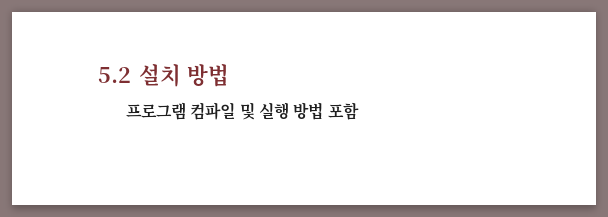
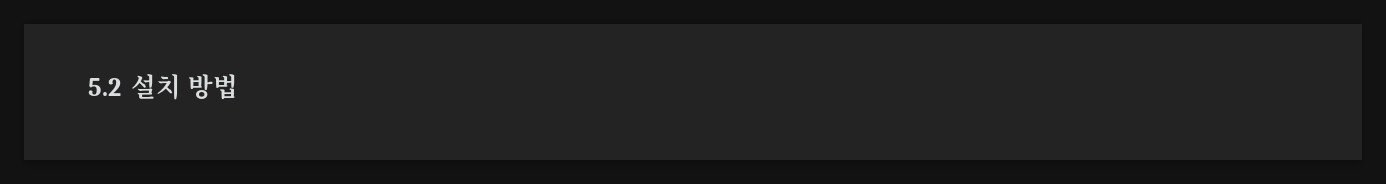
[125,102,359,120] // 프로그램 컴파일 및 실행 방법 포함 -> (239, 87) none

